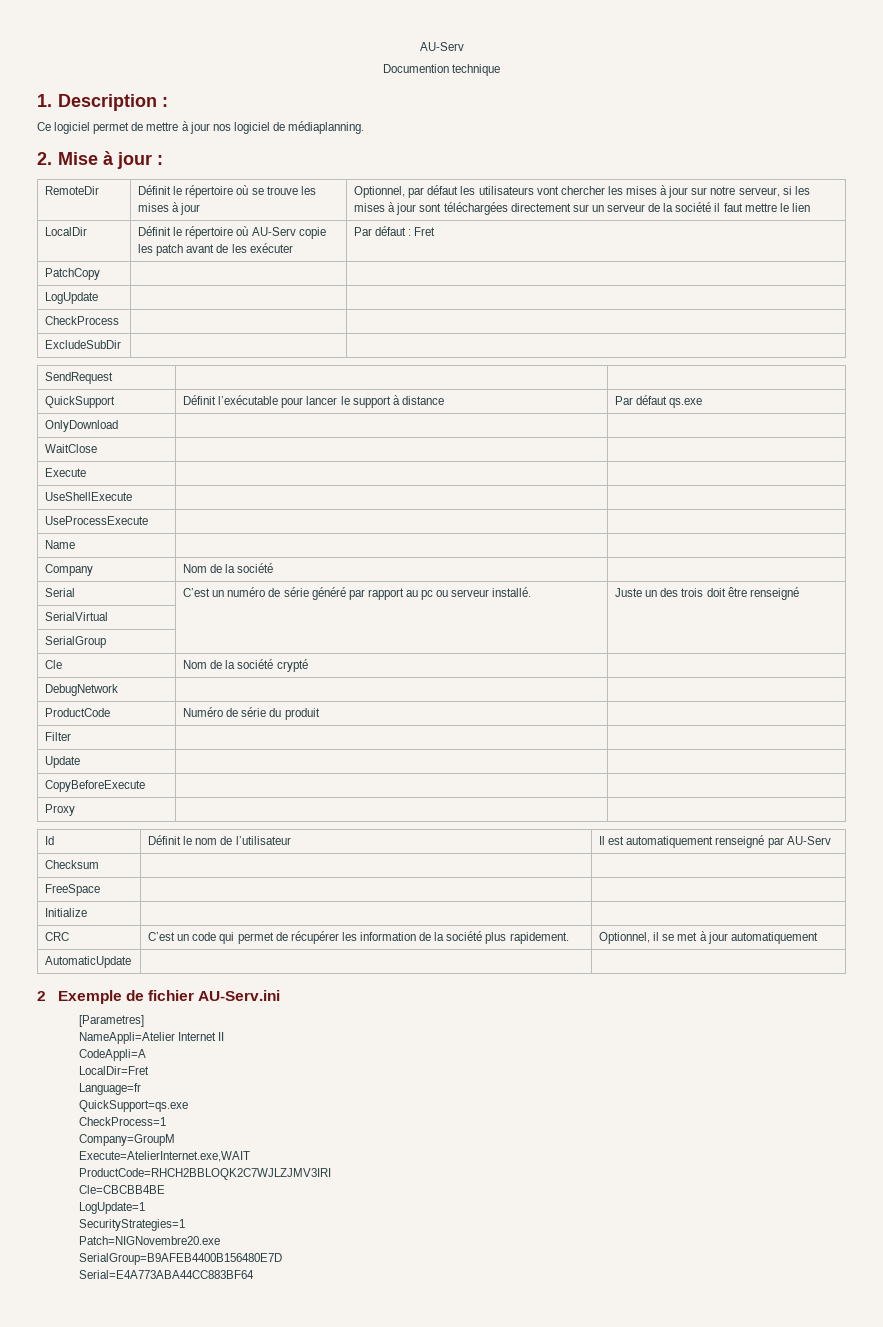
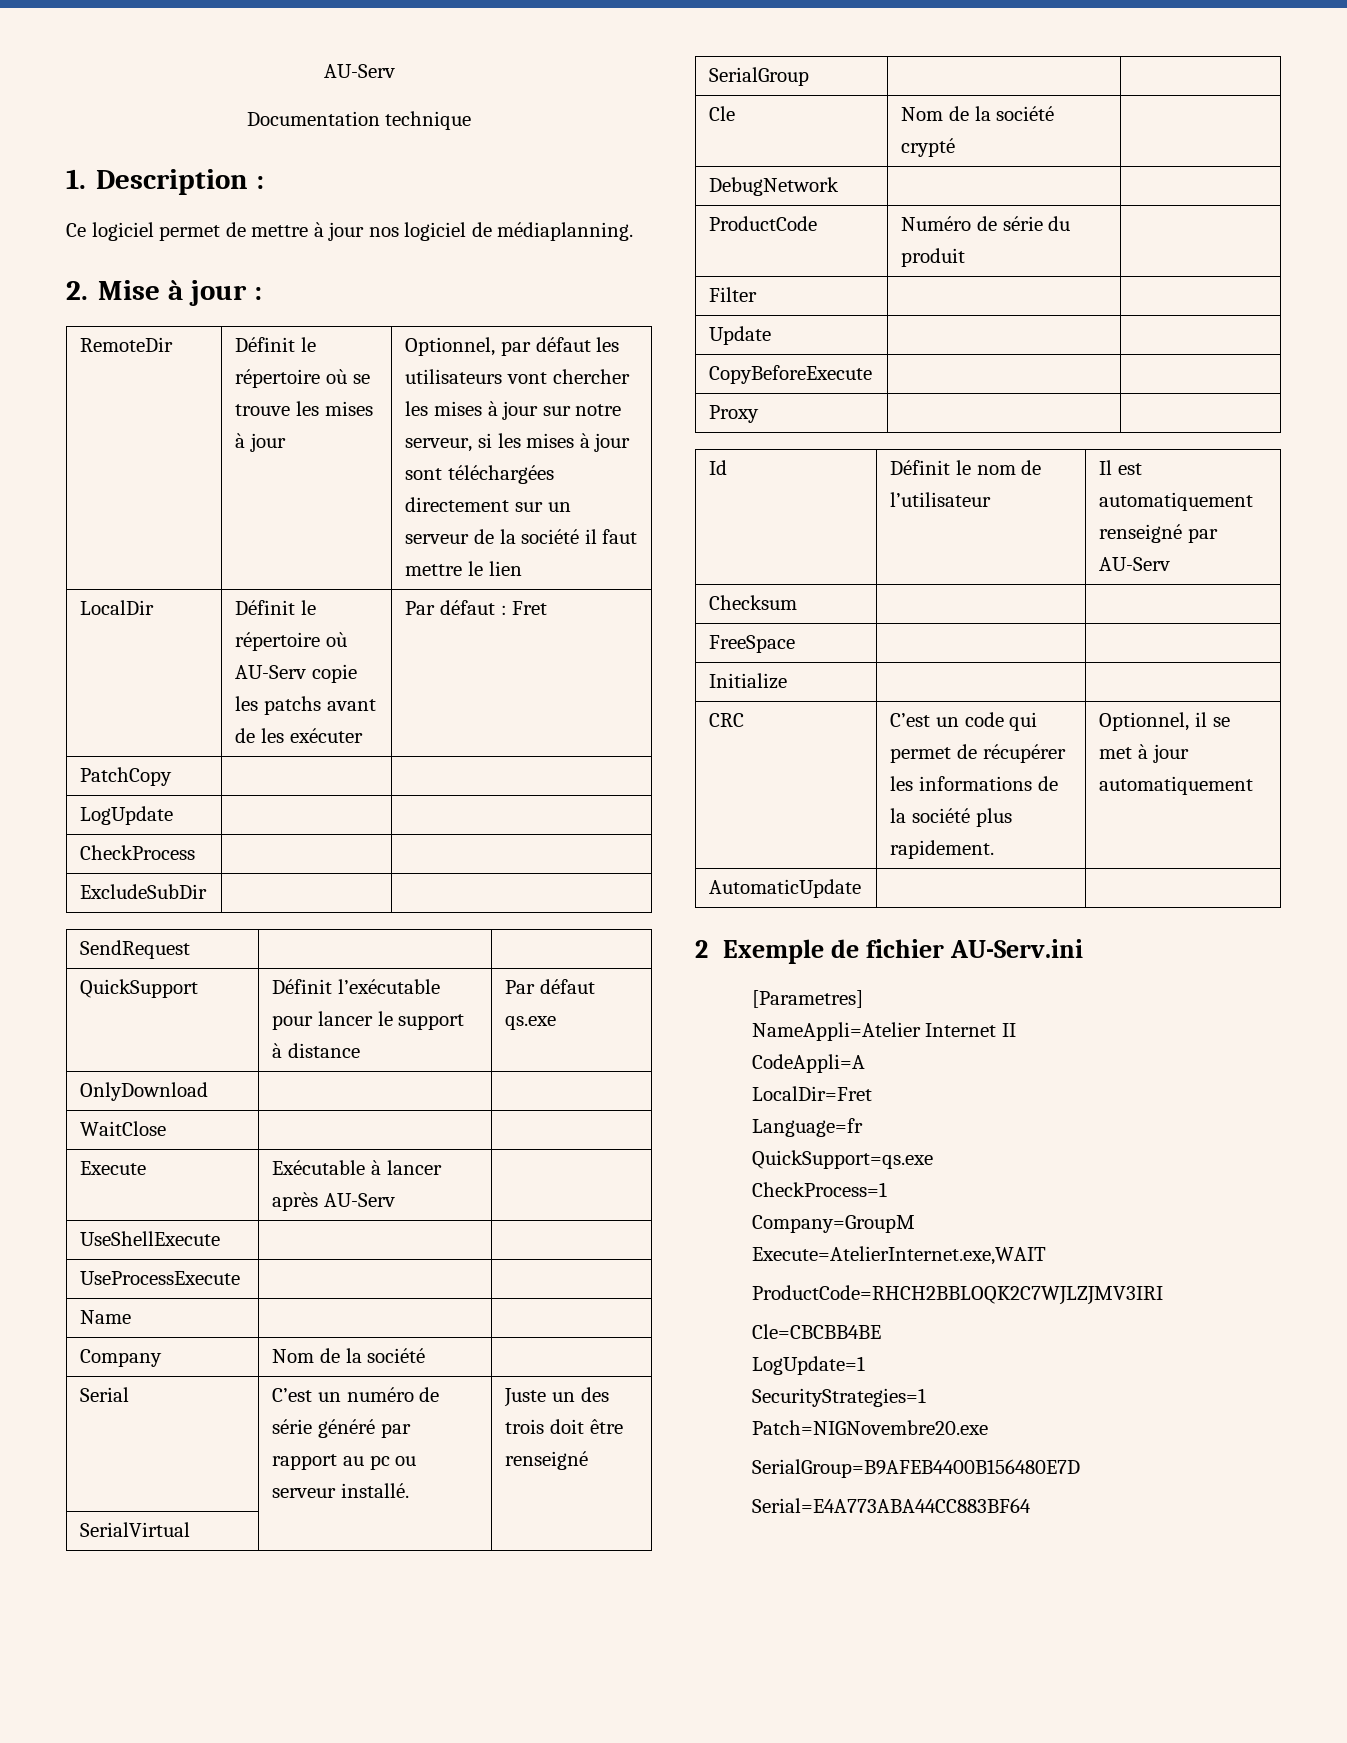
[419,42,464,51] [382,64,449,73] AU-Serv // Documention -> [323,64,395,78] [246,111,380,126] AU-Serv // Documentation
[156,244,184,256] patch -> [263,696,321,715] patchs
(87, 472) none -> [272,1160,442,1175] [272,1192,395,1211] Exécutable à lancer après AU-Serv
[360,932,417,941] information -> [918,776,1032,791] informations

